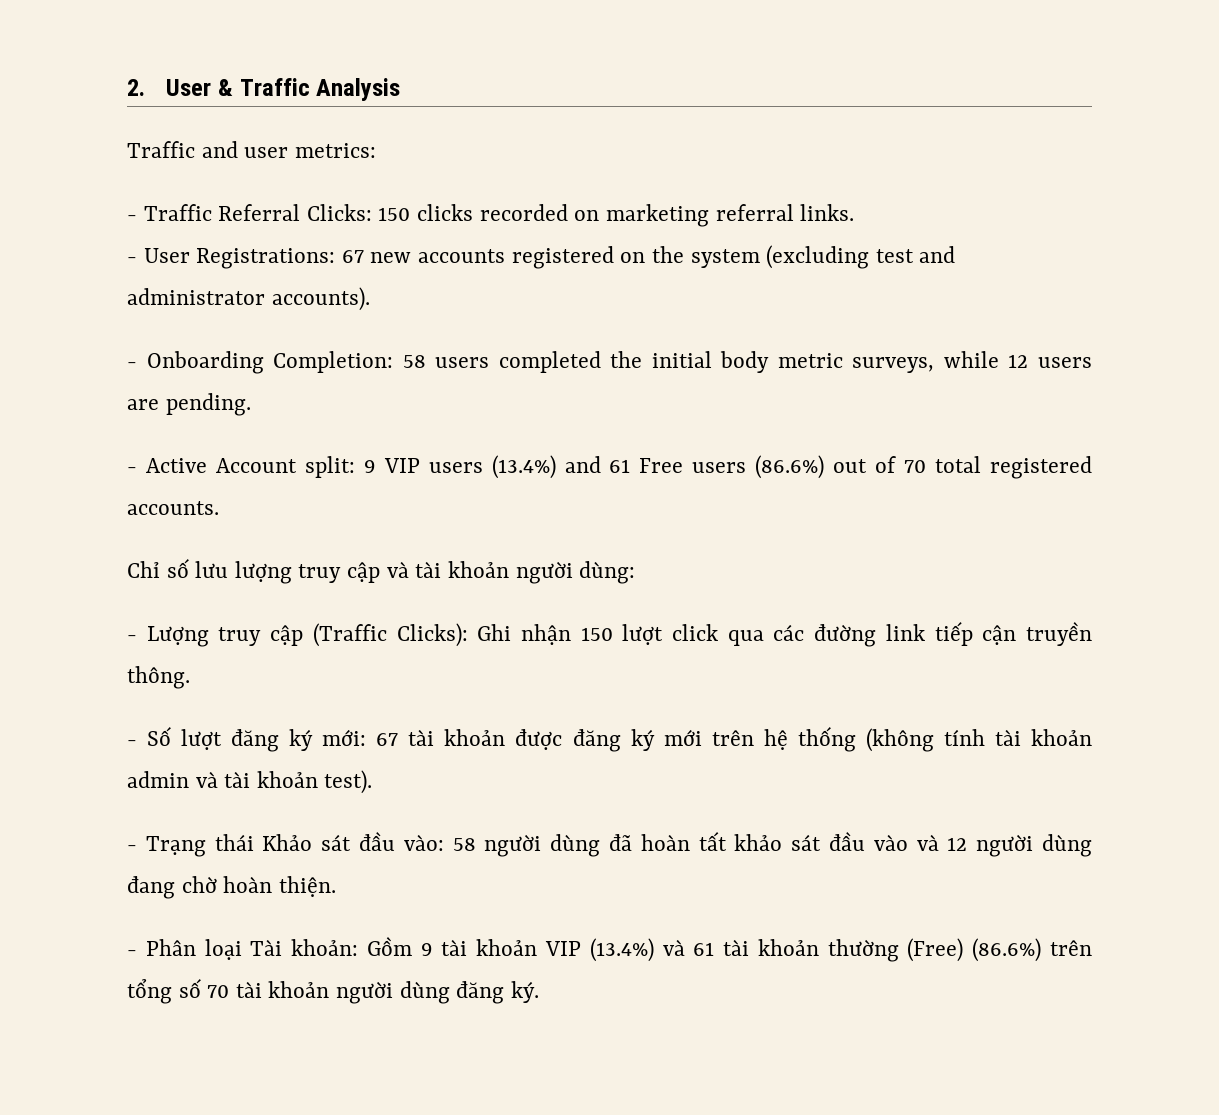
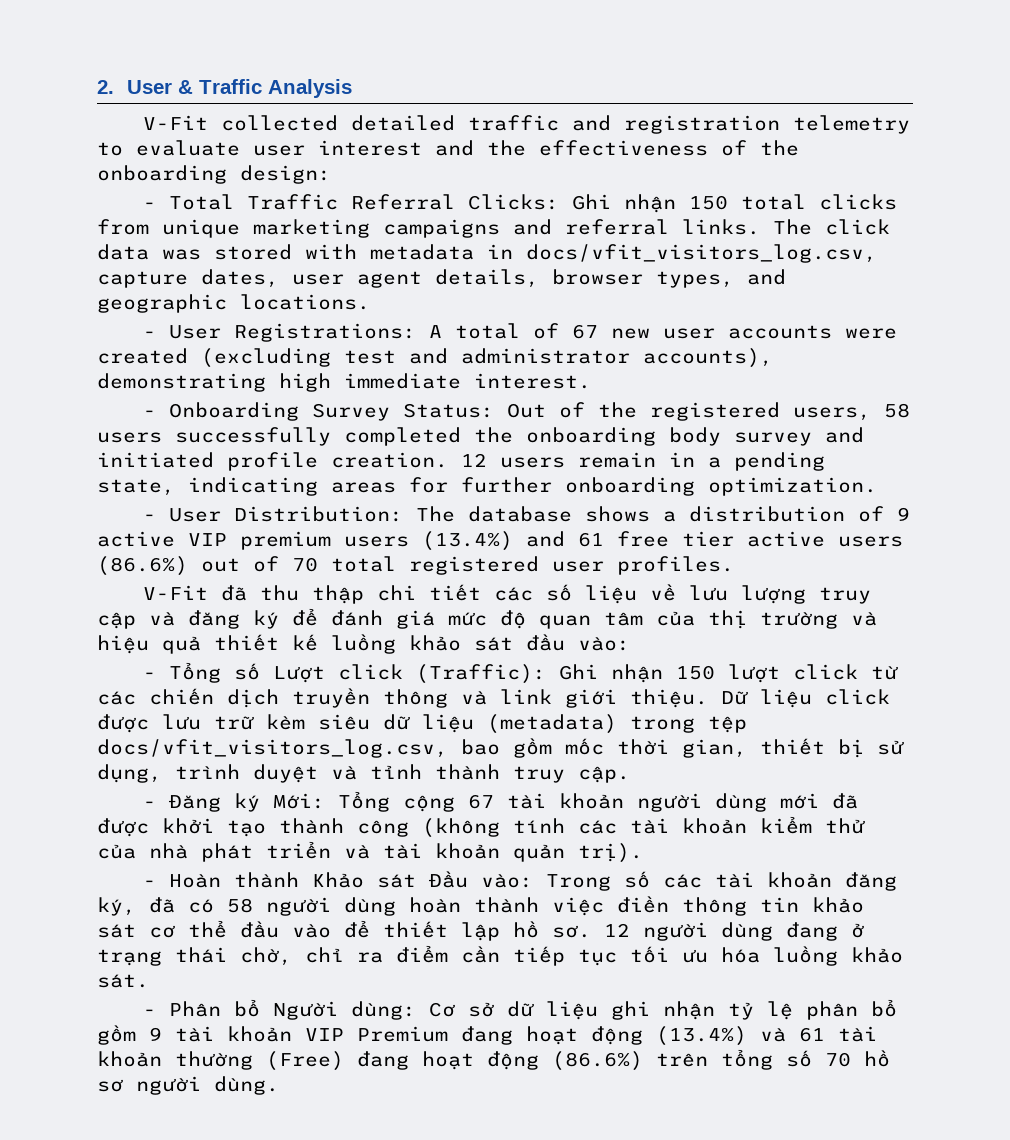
[127,141,376,158] [127,215,137,221] Traffic and user metrics: // - -> [143,115,911,134] [97,140,799,156] [97,165,331,184] [143,194,235,210] V-Fit collected detailed traffic and registration telemetry to evaluate user interest and the effectiveness of the onboarding design: // - Total
[378,204,855,227] [127,245,956,269] [127,287,370,311] [127,351,394,374] 150 clicks recorded on marketing referral links. // - User Registrations: 67 new accounts registered on the system (excluding test and administrator accounts). // - Onboarding Completion: -> [572,194,898,213] [97,219,890,238] [97,244,877,263] [97,269,786,288] [97,294,370,313] [143,323,898,342] [97,348,773,368] [97,373,591,392] [143,402,872,421] Ghi nhận 150 total clicks from unique marketing campaigns and referral links. The click data was stored with metadata in docs/vfit_visitors_log.csv, capture dates, user agent details, browser types, and geographic locations. // - User Registrations: A total of 67 new user accounts were created (excluding test and administrator accounts), demonstrating high immediate interest. // - Onboarding Survey Status: Out of the registered users,
(490, 362) none -> [175,427,331,446] successfully
[651,351,1092,373] [127,393,251,416] [127,456,420,478] initial body metric surveys, while 12 users are pending. // - Active Account split: 9 VIP -> [526,427,864,446] [97,452,825,471] [97,477,877,496] [143,506,911,522] [97,531,331,550] onboarding body survey and initiated profile creation. 12 users remain in a pending state, indicating areas for further onboarding optimization. // - User Distribution: The database shows a distribution of 9 active VIP premium
[639,458,684,473] Free -> [617,531,825,547] free tier active
[127,501,219,515] [127,559,189,578] accounts. // Chỉ số -> [552,556,734,575] [143,584,677,604] user profiles. // V-Fit đã thu thập chi tiết các số liệu về
[415,561,636,584] [127,623,468,647] tài khoản người dùng: // - Lượng truy cập (Traffic Clicks): -> [188,608,877,629] [97,634,630,654] [143,662,547,684] đăng ký để đánh giá mức độ quan tâm của thị trường và hiệu quả thiết kế luồng khảo sát đầu vào: // - Tổng số Lượt click (Traffic):
[727,622,1093,647] [127,666,190,689] [127,727,856,752] qua các đường link tiếp cận truyền thông. // - Số lượt đăng ký mới: 67 tài khoản được đăng ký mới trên hệ thống -> [871,666,899,680] [97,688,890,708] [97,714,747,734] [97,738,904,758] [97,764,630,783] [143,791,859,812] [97,818,409,837] từ các chiến dịch truyền thông và link giới thiệu. Dữ liệu click được lưu trữ kèm siêu dữ liệu (metadata) trong tệp docs/vfit_visitors_log.csv, bao gồm mốc thời gian, thiết bị sử dụng, trình duyệt và tỉnh thành truy cập. // - Đăng ký Mới: Tổng cộng 67 tài khoản người dùng mới đã được khởi tạo thành công
[994,729,1092,746] [127,770,373,794] [127,832,1092,857] [127,876,336,899] [127,937,581,960] tài khoản admin và tài khoản test). // - Trạng thái Khảo sát đầu vào: 58 người dùng đã hoàn tất khảo sát đầu vào và 12 người dùng đang chờ hoàn thiện. // - Phân loại Tài khoản: Gồm 9 tài khoản VIP -> [578,816,865,834] [97,841,643,863] [143,871,898,891] [97,896,864,916] [97,920,864,941] [97,945,903,966] [97,974,149,988] [143,999,898,1020] [97,1025,643,1045] các tài khoản kiểm thử của nhà phát triển và tài khoản quản trị). // - Hoàn thành Khảo sát Đầu vào: Trong số các tài khoản đăng ký, đã có 58 người dùng hoàn thành việc điền thông tin khảo sát cơ thể đầu vào để thiết lập hồ sơ. 12 người dùng đang ở trạng thái chờ, chỉ ra điểm cần tiếp tục tối ưu hóa luồng khảo sát. // - Phân bổ Người dùng: Cơ sở dữ liệu ghi nhận tỷ lệ phân bổ gồm 9 tài khoản VIP Premium đang hoạt động
(964, 950) none -> [357,1051,539,1070] đang hoạt động
[235,981,539,1004] tài khoản người dùng đăng ký. -> [864,1050,890,1067] [97,1076,279,1095] hồ sơ người dùng.

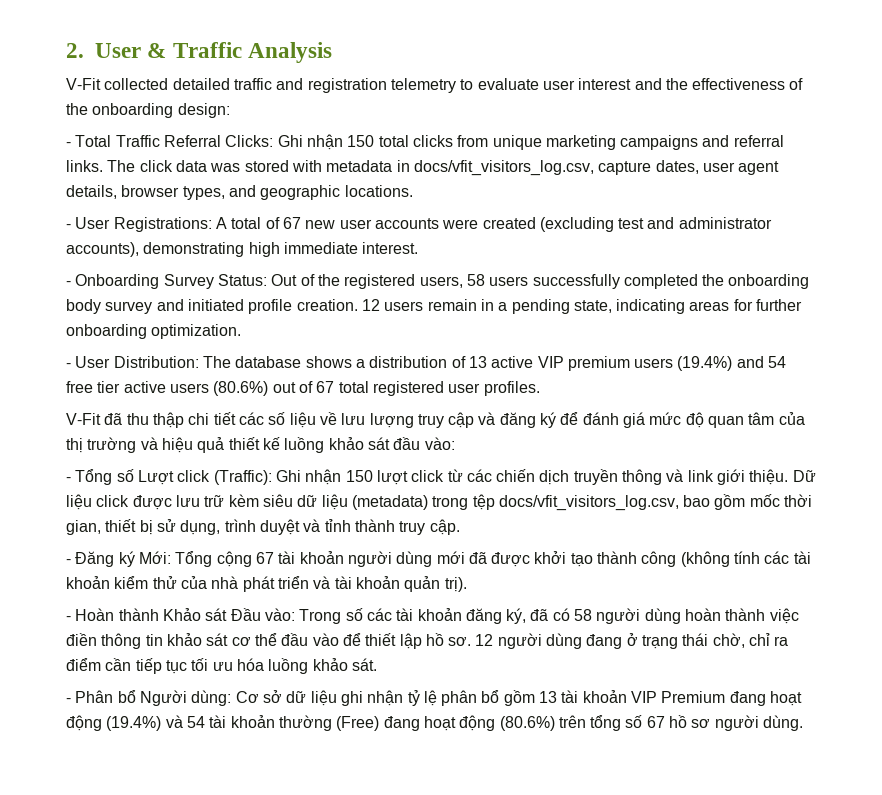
[897,507,911,521] 9 -> [468,356,487,368] 13
[422,531,604,551] (13.4%) and 61 -> [677,356,787,371] (19.4%) and 54
[97,556,188,576] (86.6%) -> [213,381,269,396] (80.6%)
[292,557,318,572] 70 -> [316,381,335,393] 67
[149,1027,162,1041] 9 -> [539,691,558,703] 13
[656,1026,825,1046] (13.4%) và 61 -> [106,715,205,731] (19.4%) và 54
[552,1051,643,1071] (86.6%) -> [499,716,555,731] (80.6%)
[825,1052,851,1067] 70 -> [646,716,665,728] 67

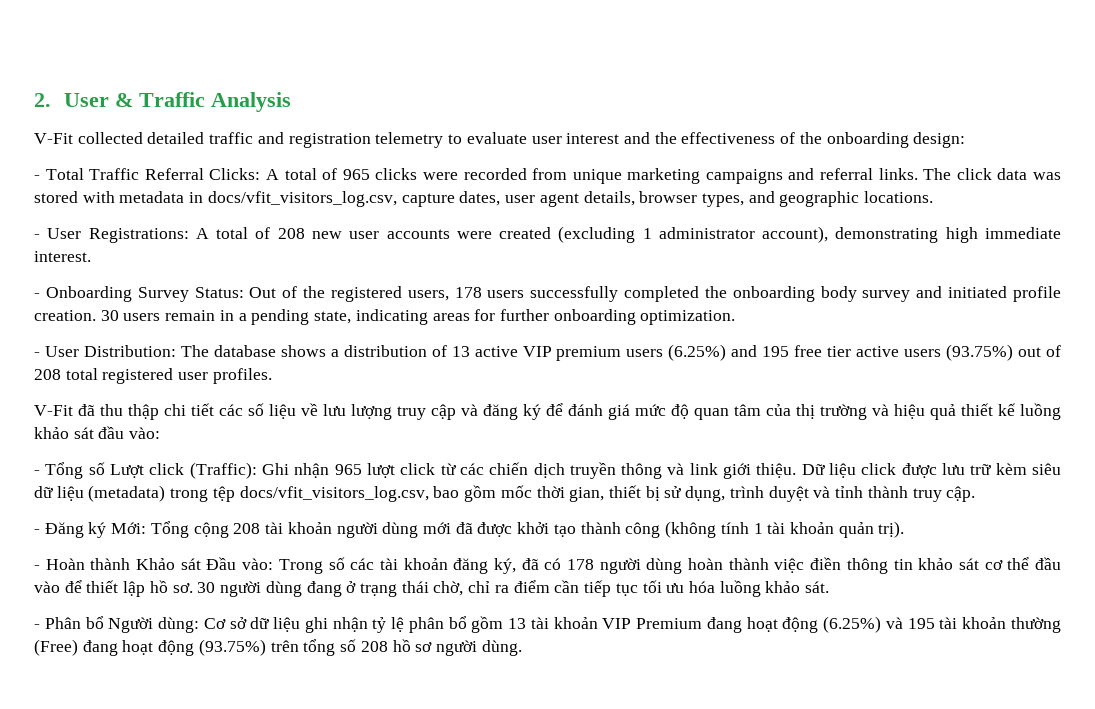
[277,134,453,150] Ghi nhận 150 total clicks -> [265,168,527,180] A total of 965 clicks were recorded
[282,217,301,229] 67 -> [277,228,305,239] 208
[618,217,772,229] [66,242,139,257] test and administrator accounts), -> [642,226,829,243] 1 administrator account),
[466,274,485,286] 58 -> [454,287,482,298] 178
[361,299,380,311] 12 -> [100,310,119,321] 30
[677,356,787,371] (19.4%) and 54 -> [668,344,790,361] (6.25%) and 195
[213,381,269,396] (80.6%) -> [946,344,1014,361] (93.75%)
[316,381,335,393] 67 -> [34,369,61,380] 208
[345,470,373,482] 150 -> [334,464,362,475] 965
[255,552,274,564] 67 -> [233,523,261,534] 208
[764,551,811,564] [66,576,331,592] các tài khoản kiểm thử của nhà phát triển và -> [753,523,763,534] 1
[574,609,593,621] 58 -> [567,559,595,570] 178
[475,634,494,646] 12 -> [197,582,216,593] 30
[106,715,205,731] (19.4%) và 54 -> [823,616,935,633] (6.25%) và 195
[499,716,555,731] (80.6%) -> [198,639,266,656] (93.75%)
[646,716,665,728] 67 -> [360,641,388,652] 208

